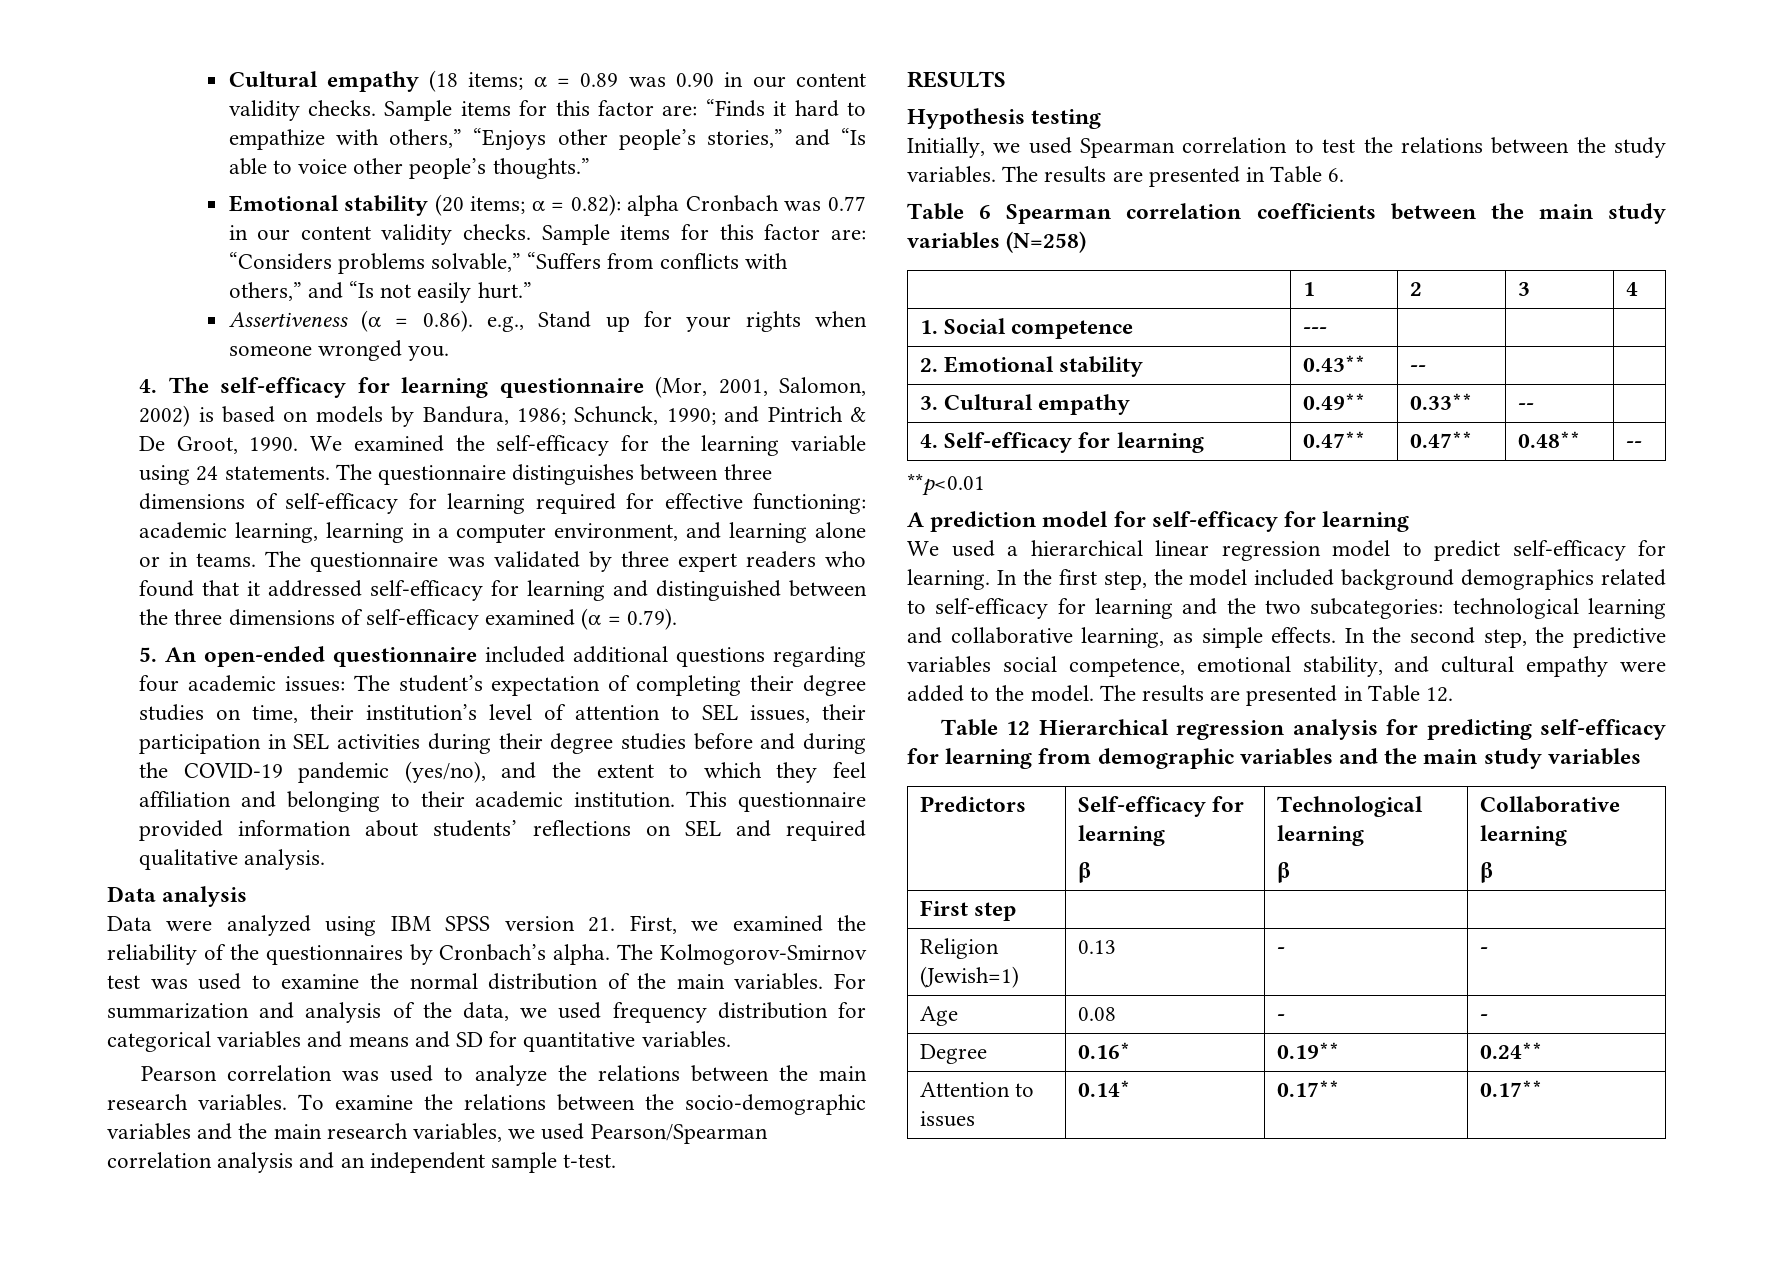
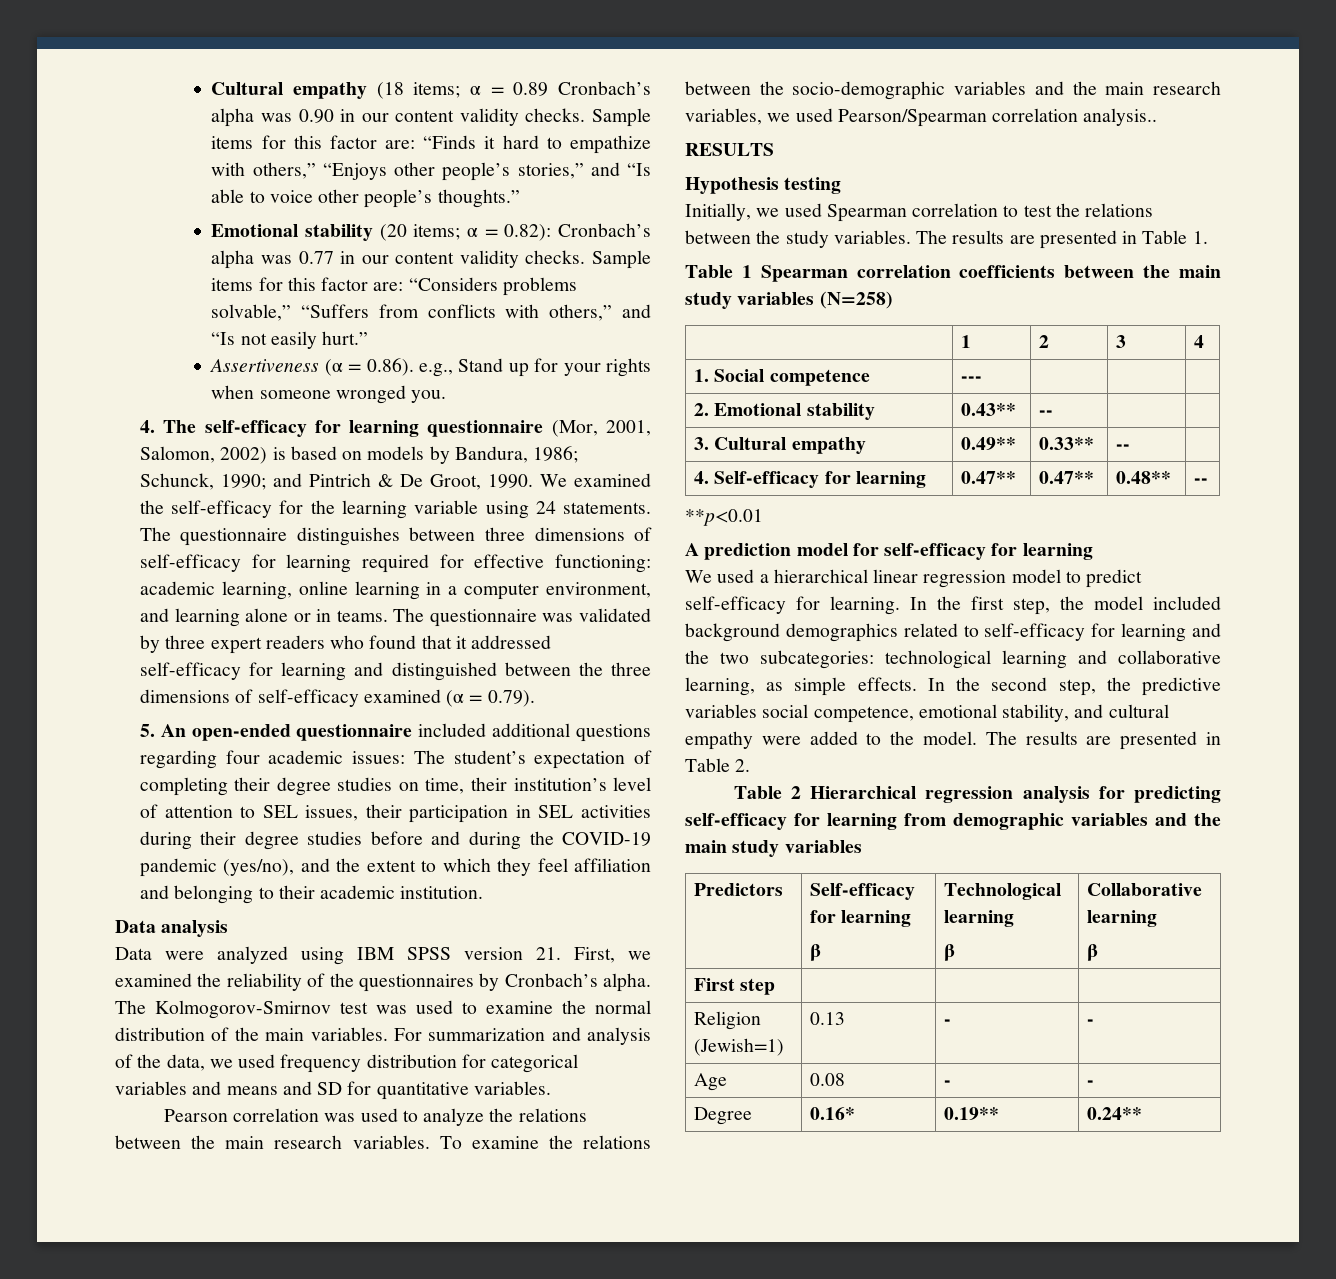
(619, 80) none -> [558,81,651,95] [211,108,255,127] Cronbach’s alpha
[627,195,779,216] alpha Cronbach -> [558,223,651,237] [211,250,255,269] Cronbach’s alpha
(318, 532) none -> [298,581,348,595] online
[686,791,866,812] [139,820,866,841] [139,849,326,870] This questionnaire provided information about students’ reflections on SEL and required qualitative analysis. -> (484, 892) none
[217,1152,617,1173] analysis and an independent sample t-test. -> [1083,108,1158,126] analysis..
[1328,168,1345,182] [907,203,992,220] 6. // Table 6 -> [1192,231,1208,244] [685,265,752,278] 1. // Table 1
[1426,687,1454,702] [941,719,1031,736] 12. // Table 12 -> [735,759,751,772] [733,786,802,799] 2. // Table 2
[919,1082,1035,1097] [919,1111,975,1127] [1077,1080,1130,1097] [1276,1080,1339,1097] [1479,1080,1542,1097] // Attention to issues | 0.14* | 0.17** | 0.17** -> (1143, 1113) none

